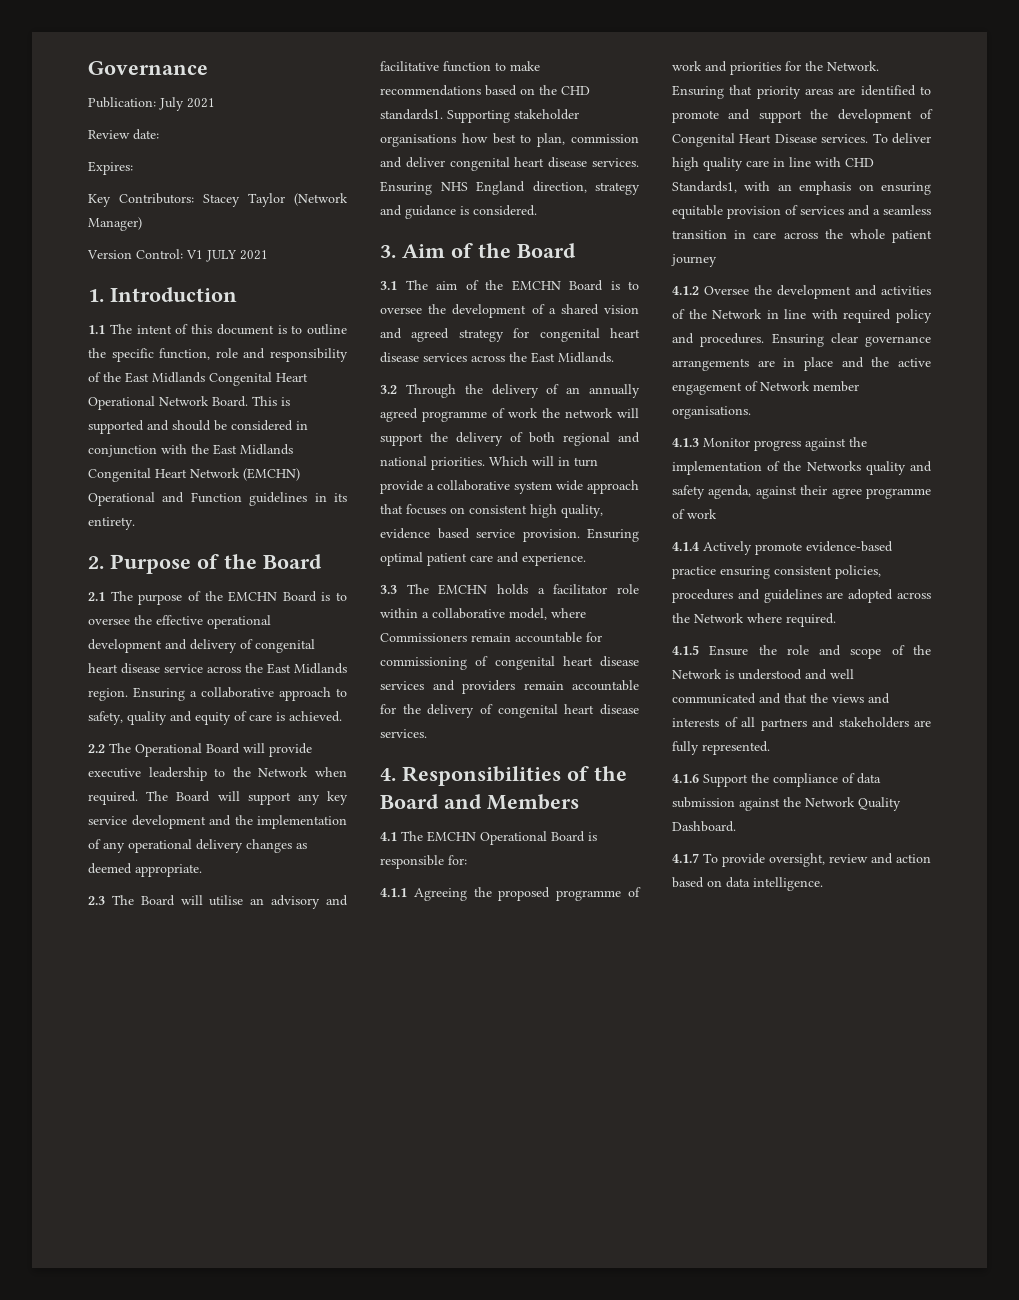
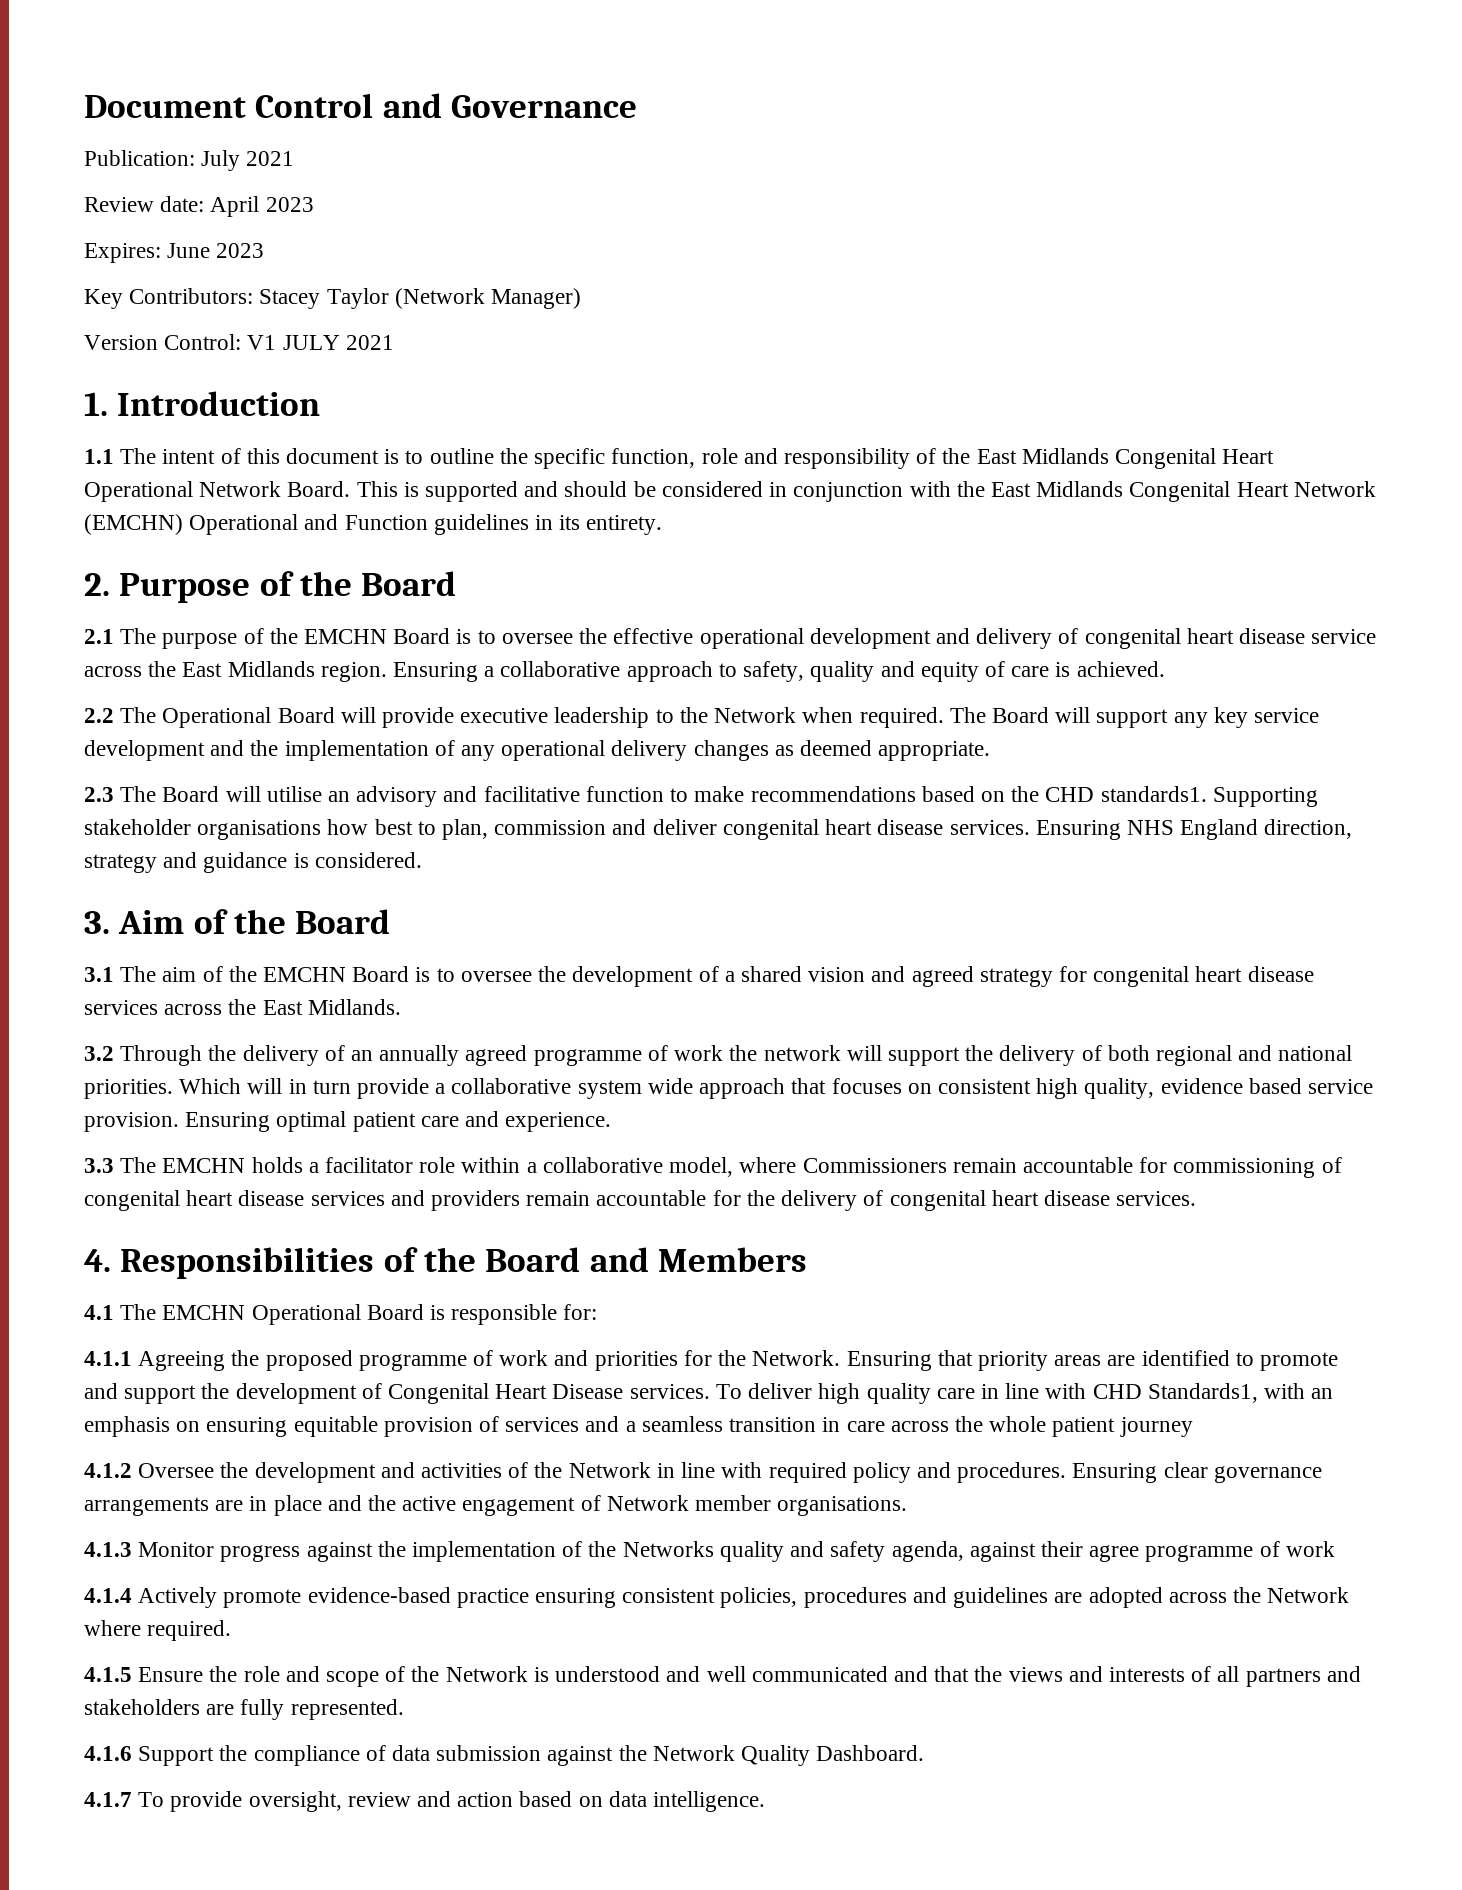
(88, 68) none -> [84,93,442,118] Document Control and
(159, 134) none -> [210,196,314,217] April 2023
(133, 168) none -> [167,243,265,258] June 2023

